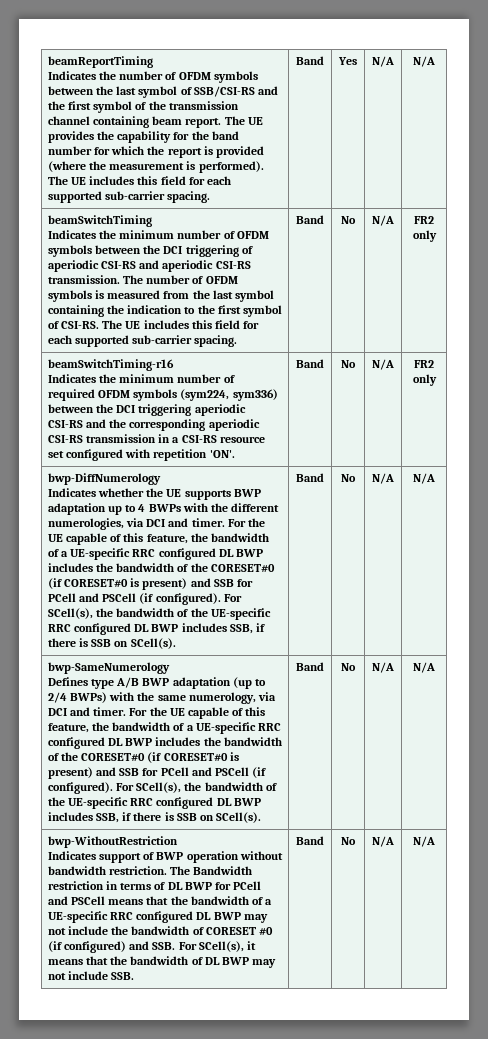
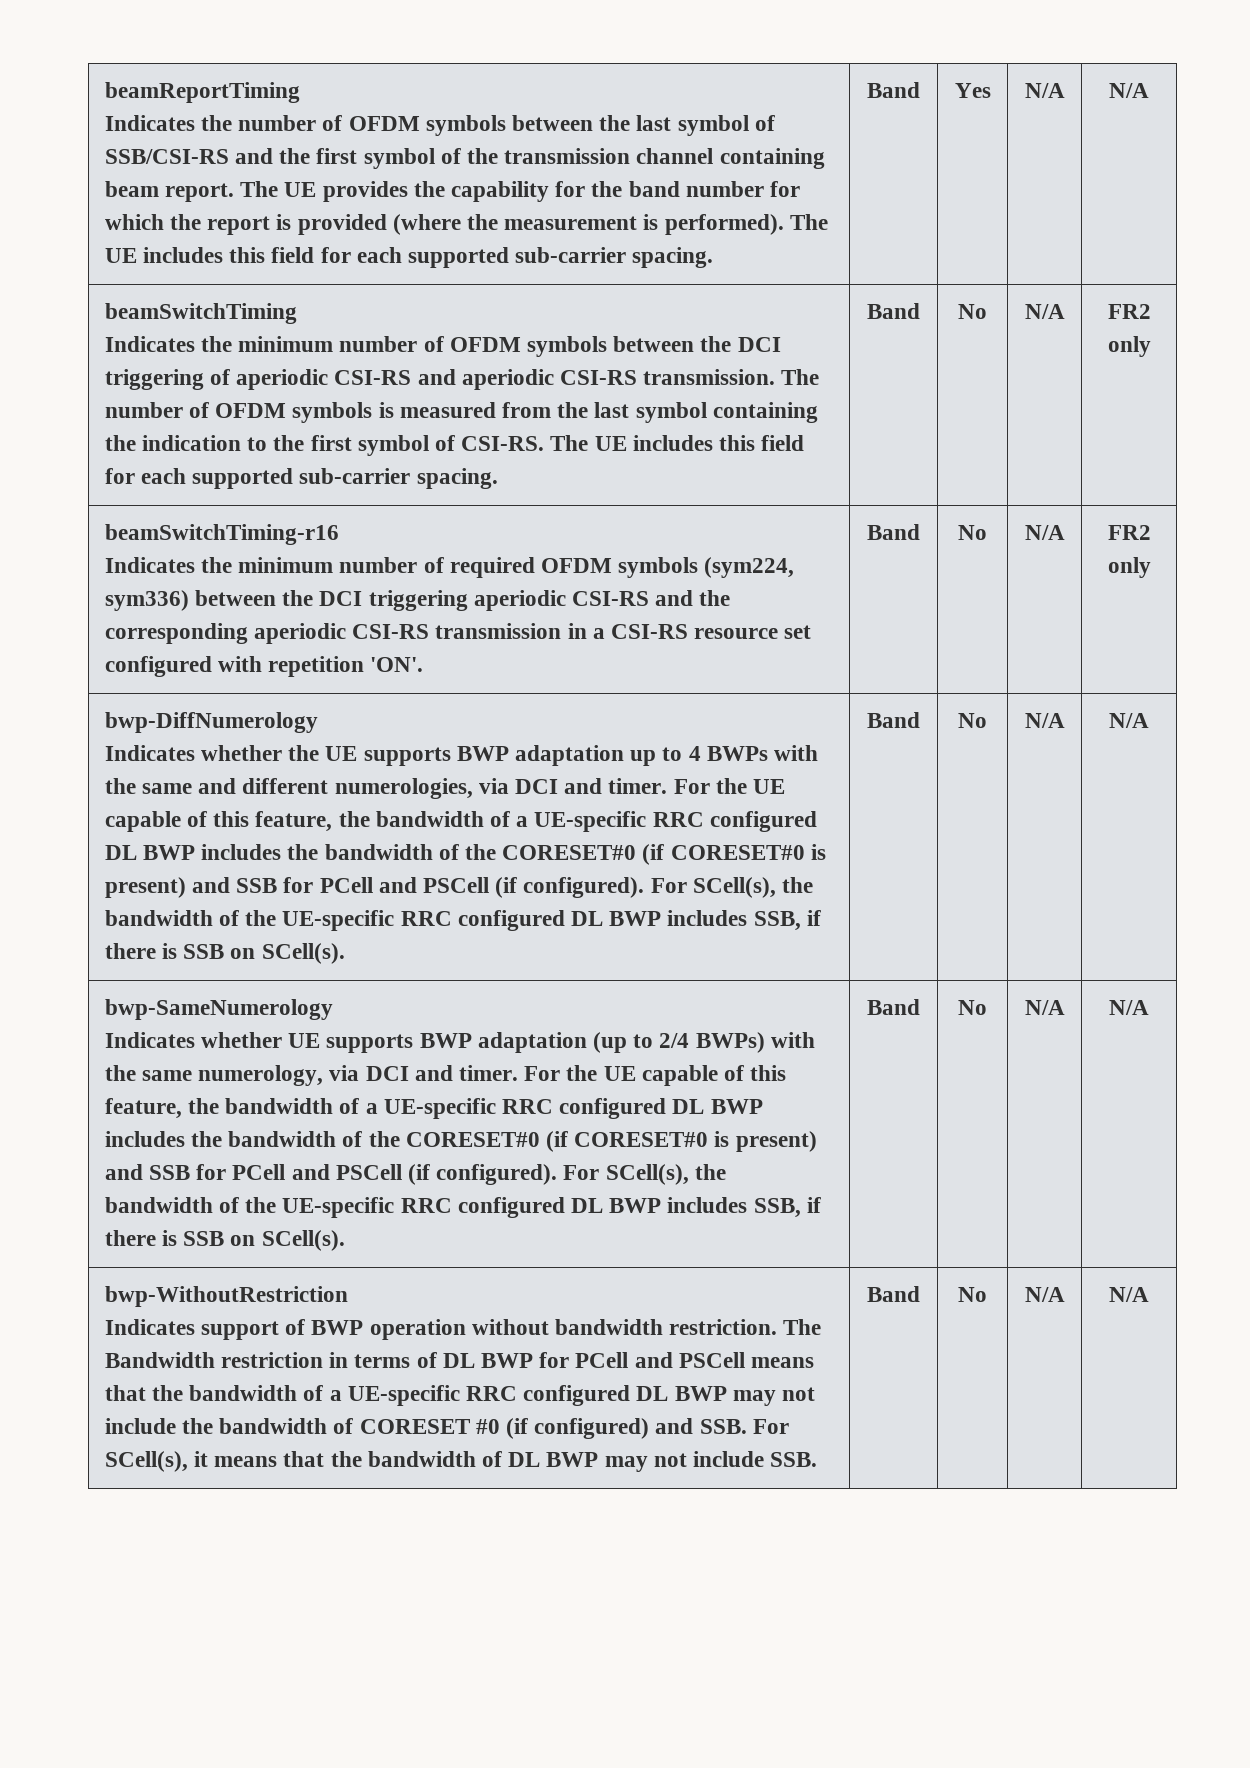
(228, 507) none -> [141,778,237,794] same and
[48,677,140,689] Defines type A/B -> [104,1032,414,1053] Indicates whether UE supports

